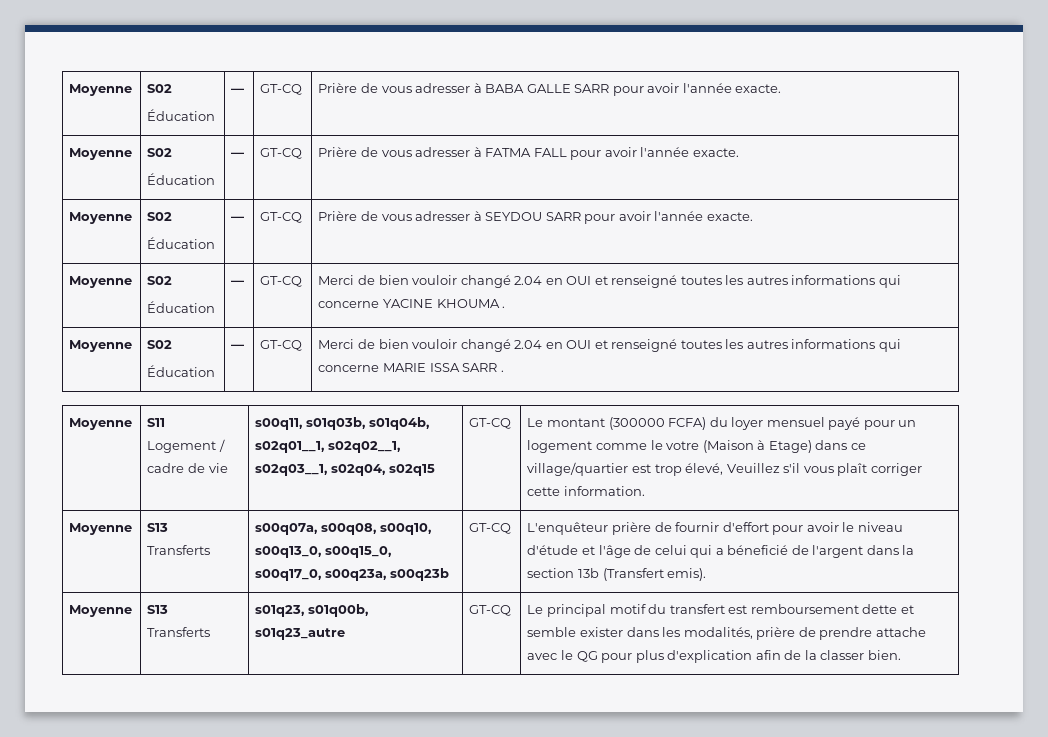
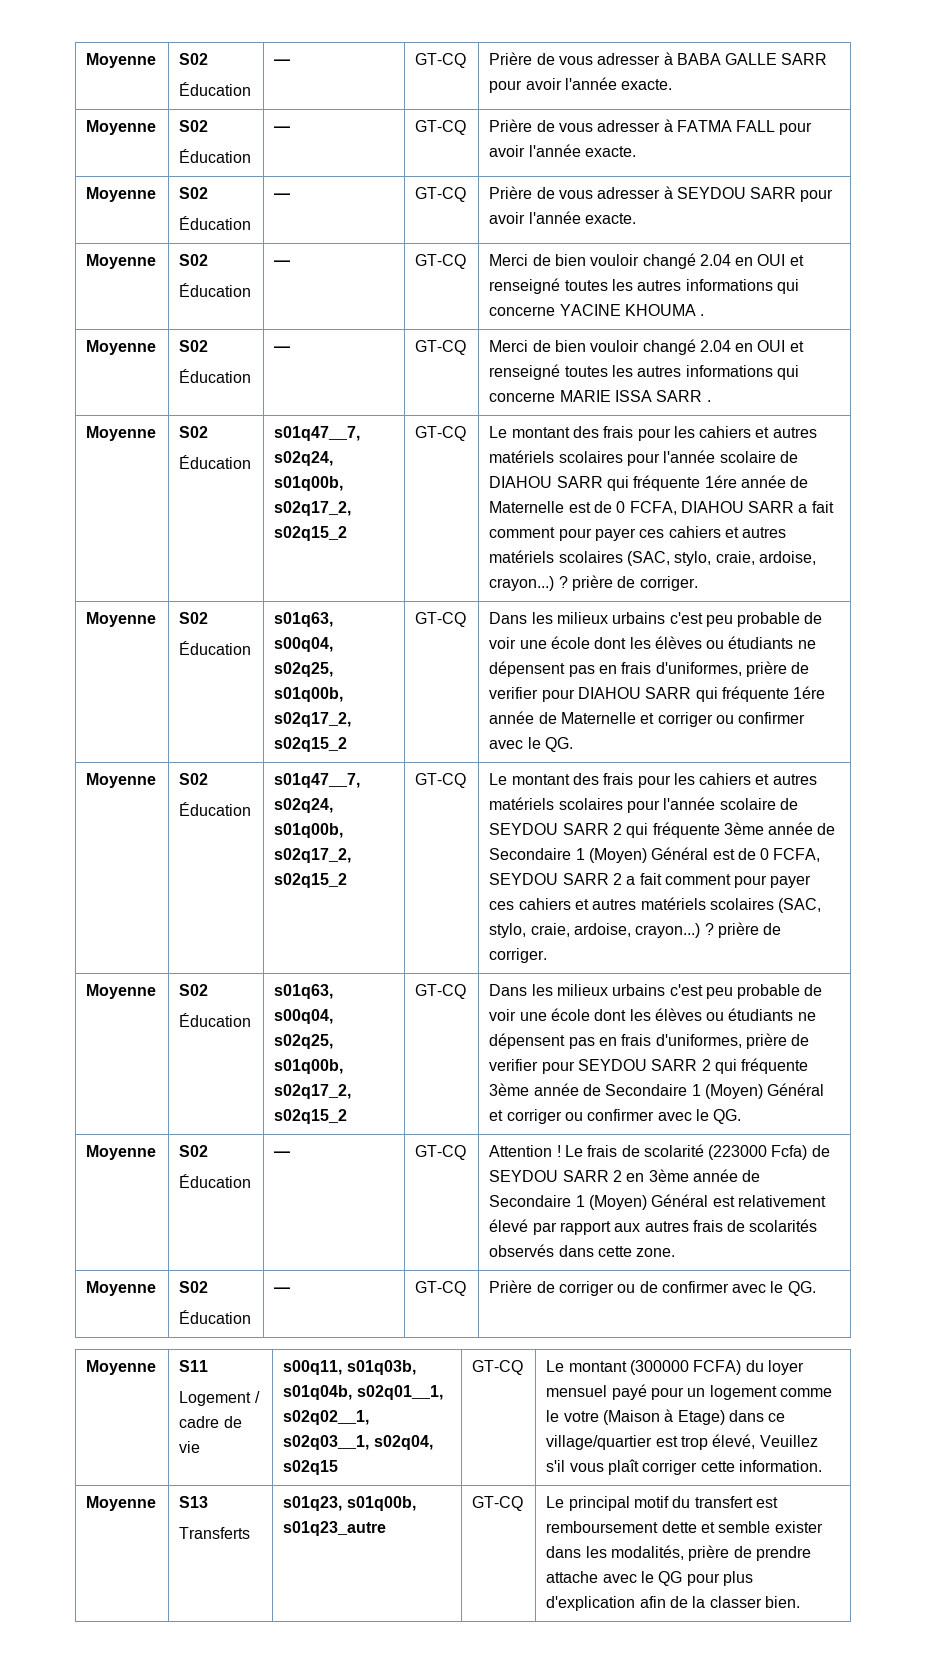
(504, 371) none -> [86,426,157,441] [179,426,209,438] [179,455,252,469] [274,426,361,441] [274,451,334,466] [274,476,344,491] [274,501,352,516] [274,526,348,541] [415,426,467,441] [489,426,817,441] [489,450,798,466] [489,475,809,491] [489,501,834,515] [489,526,787,541] [489,550,816,566] [489,575,698,591] [86,612,157,627] [179,612,209,624] [179,641,252,655] [274,612,334,627] [274,637,334,652] [274,662,334,677] [274,687,344,702] [274,712,352,727] [274,737,348,752] [415,612,467,627] [489,612,823,627] [489,636,816,649] [489,661,810,677] [489,686,826,702] [489,711,806,727] [489,737,573,752] [86,773,157,788] [179,773,209,785] [179,802,252,816] [274,773,361,788] [274,798,334,813] [274,823,344,838] [274,848,352,863] [274,873,348,888] [415,773,467,788] [489,773,817,788] [489,797,798,813] [489,822,836,838] [489,847,821,863] [489,873,812,888] [489,897,822,913] [489,922,782,938] [489,948,548,963] [86,984,157,999] [179,984,209,996] [179,1013,252,1027] [274,984,334,999] [274,1009,334,1024] [274,1034,334,1049] [274,1059,344,1074] [274,1084,352,1099] [274,1109,348,1124] [415,984,467,999] [489,984,823,999] [489,1008,816,1021] [489,1033,810,1049] [489,1058,809,1074] [489,1083,825,1099] [489,1109,742,1124] [86,1145,157,1160] [179,1145,209,1157] [179,1174,252,1188] [274,1151,291,1157] [415,1145,467,1160] [489,1144,830,1160] [489,1169,761,1182] [489,1194,826,1210] [489,1219,818,1235] [489,1244,676,1257] [86,1281,157,1296] [179,1281,209,1293] [179,1310,252,1324] [274,1287,291,1293] [415,1281,467,1296] [489,1280,816,1296] // Moyenne | S02 // Éducation | s01q47__7, s02q24, s01q00b, s02q17_2, s02q15_2 | GT-CQ | Le montant des frais pour les cahiers et autres matériels scolaires pour l'année scolaire de DIAHOU SARR qui fréquente 1ére année de Maternelle est de 0 FCFA, DIAHOU SARR a fait comment pour payer ces cahiers et autres matériels scolaires (SAC, stylo, craie, ardoise, crayon...) ? prière de corriger. // Moyenne | S02 // Éducation | s01q63, s00q04, s02q25, s01q00b, s02q17_2, s02q15_2 | GT-CQ | Dans les milieux urbains c'est peu probable de voir une école dont les élèves ou étudiants ne dépensent pas en frais d'uniformes, prière de verifier pour DIAHOU SARR qui fréquente 1ére année de Maternelle et corriger ou confirmer avec le QG. // Moyenne | S02 // Éducation | s01q47__7, s02q24, s01q00b, s02q17_2, s02q15_2 | GT-CQ | Le montant des frais pour les cahiers et autres matériels scolaires pour l'année scolaire de SEYDOU SARR 2 qui fréquente 3ème année de Secondaire 1 (Moyen) Général est de 0 FCFA, SEYDOU SARR 2 a fait comment pour payer ces cahiers et autres matériels scolaires (SAC, stylo, craie, ardoise, crayon...) ? prière de corriger. // Moyenne | S02 // Éducation | s01q63, s00q04, s02q25, s01q00b, s02q17_2, s02q15_2 | GT-CQ | Dans les milieux urbains c'est peu probable de voir une école dont les élèves ou étudiants ne dépensent pas en frais d'uniformes, prière de verifier pour SEYDOU SARR 2 qui fréquente 3ème année de Secondaire 1 (Moyen) Général et corriger ou confirmer avec le QG. // Moyenne | S02 // Éducation | — | GT-CQ | Attention ! Le frais de scolarité (223000 Fcfa) de SEYDOU SARR 2 en 3ème année de Secondaire 1 (Moyen) Général est relativement élevé par rapport aux autres frais de scolarités observés dans cette zone. // Moyenne | S02 // Éducation | — | GT-CQ | Prière de corriger ou de confirmer avec le QG.
[147,545,211,555] [255,523,431,535] [255,546,391,558] [255,568,449,581] [469,523,512,534] [527,522,903,535] [527,545,915,558] [527,568,707,581] [69,605,133,617] [147,605,169,614] // Transferts | s00q07a, s00q08, s00q10, s00q13_0, s00q15_0, s00q17_0, s00q23a, s00q23b | GT-CQ | L'enquêteur prière de fournir d'effort pour avoir le niveau d'étude et l'âge de celui qui a béneficié de l'argent dans la section 13b (Transfert emis). // Moyenne | S13 -> (209, 1502) none

